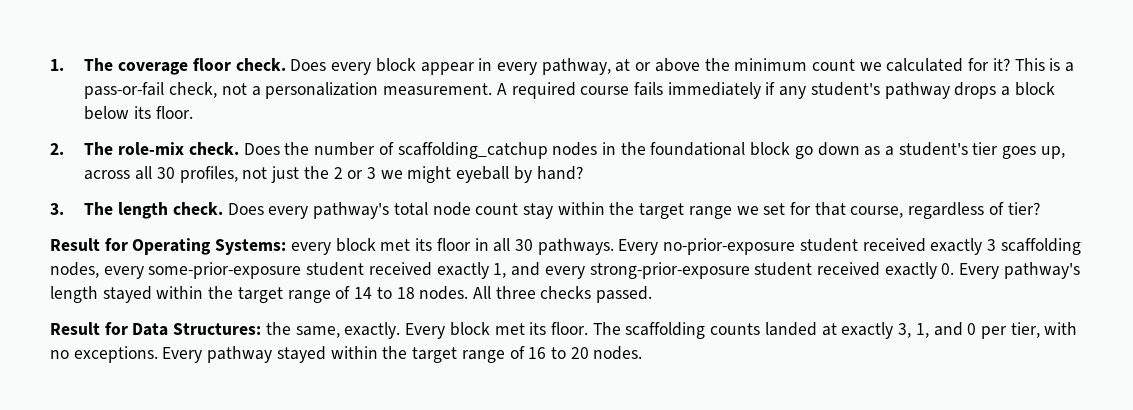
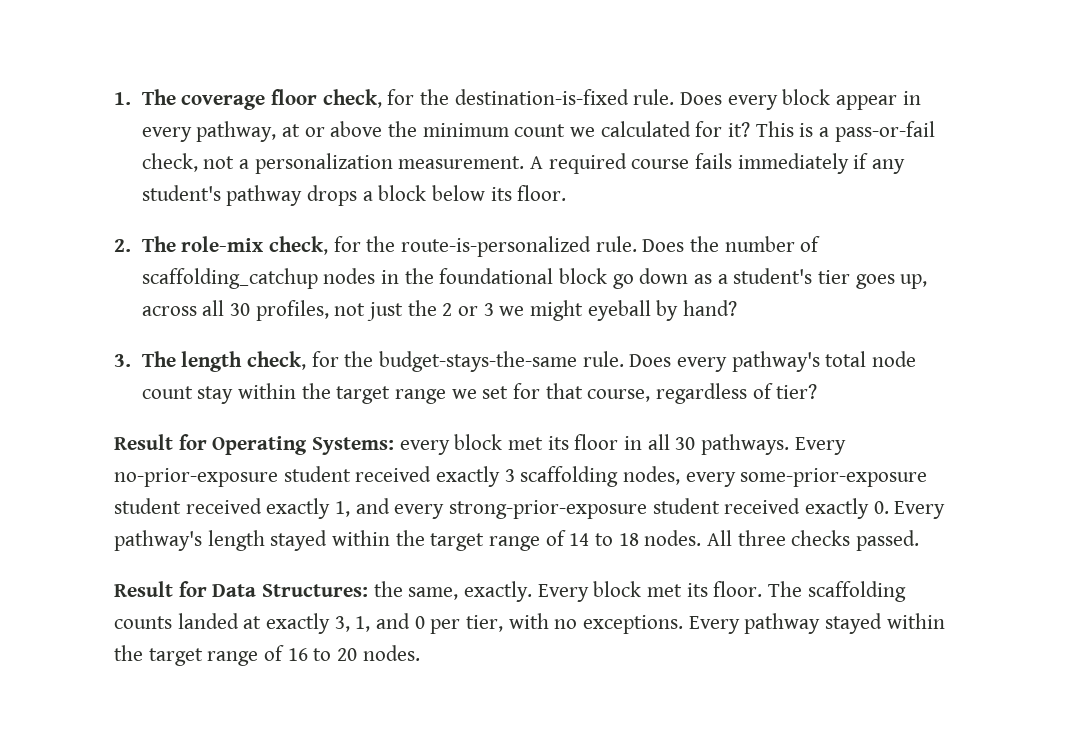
[235,58,286,71] check. -> [322,89,675,108] check, for the destination-is-fixed rule.
[188,142,239,155] check. -> [269,236,637,257] check, for the route-is-personalized rule.
[172,202,223,215] check. -> [247,351,624,372] check, for the budget-stays-the-same rule.

